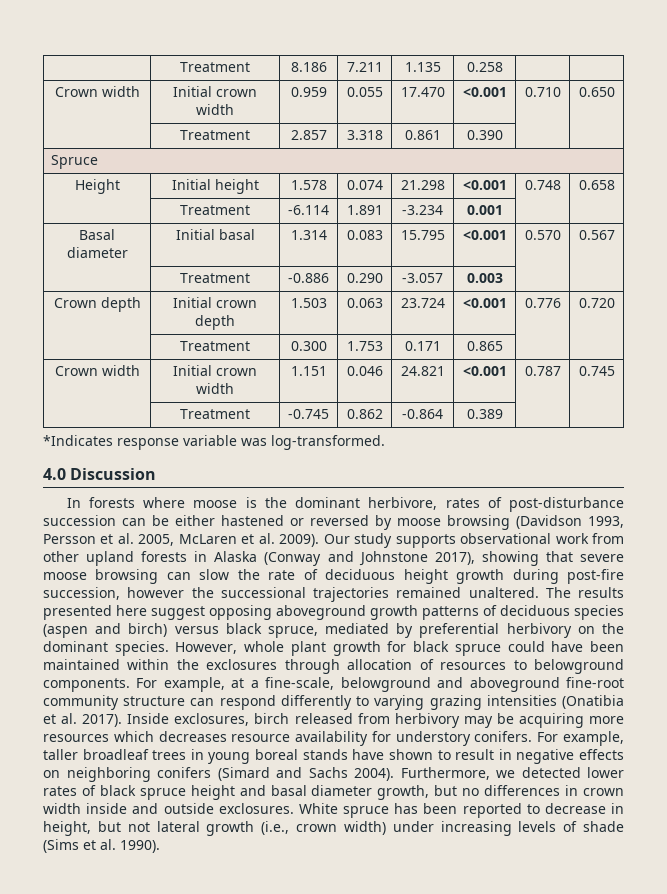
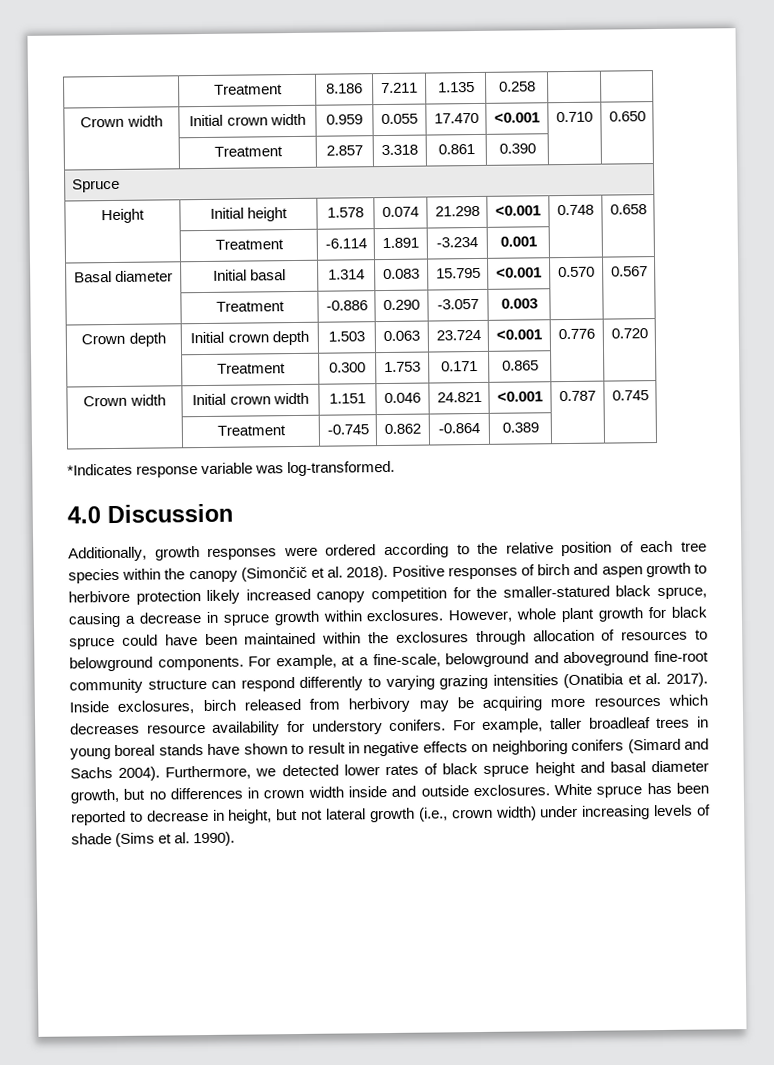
[66,497,624,512] [43,515,624,530] [43,533,624,548] [43,551,624,566] [43,569,624,584] [43,587,624,602] [43,605,624,620] [43,623,624,638] [43,641,169,656] In forests where moose is the dominant herbivore, rates of post-disturbance succession can be either hastened or reversed by moose browsing (Davidson 1993, Persson et al. 2005, McLaren et al. 2009). Our study supports observational work from other upland forests in Alaska (Conway and Johnstone 2017), showing that severe moose browsing can slow the rate of deciduous height growth during post-fire succession, however the successional trajectories remained unaltered. The results presented here suggest opposing aboveground growth patterns of deciduous species (aspen and birch) versus black spruce, mediated by preferential herbivory on the dominant species. -> [68,540,707,562] [68,562,707,584] [68,585,708,605] [68,609,444,628] Additionally, growth responses were ordered according to the relative position of each tree species within the canopy (Simončič et al. 2018). Positive responses of birch and aspen growth to herbivore protection likely increased canopy competition for the smaller-statured black spruce, causing a decrease in spruce growth within exclosures.

